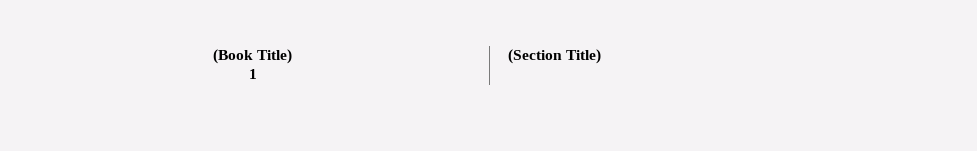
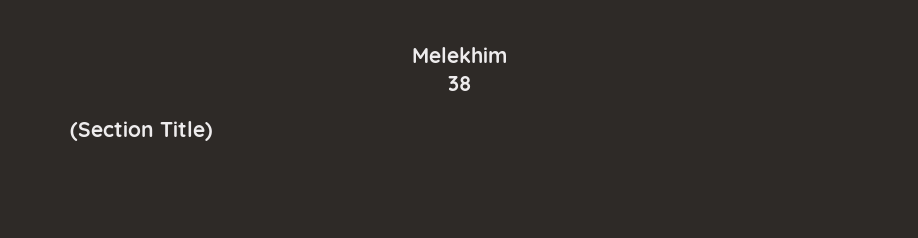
[212,49,293,64] [248,69,257,79] (Book Title) // 1 -> [411,47,507,63] [447,76,471,91] Melekhim // 38

